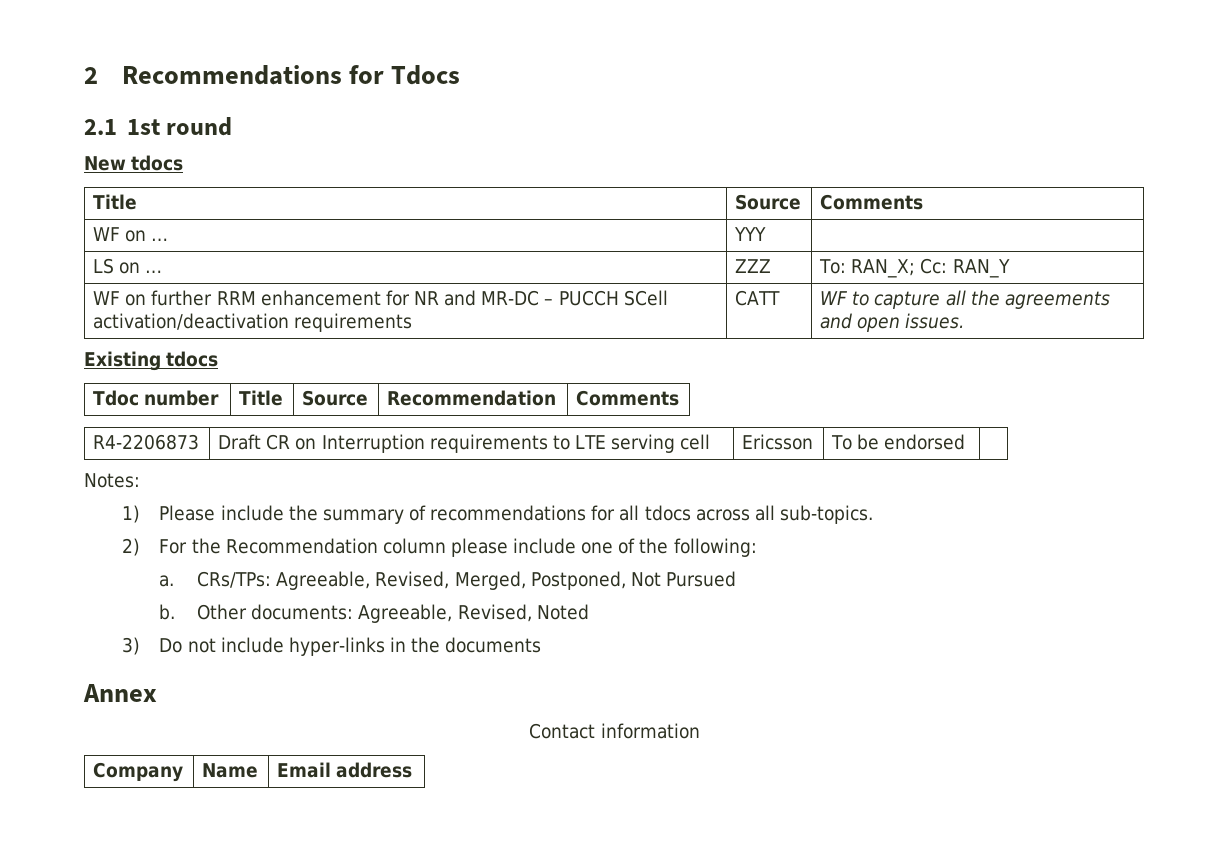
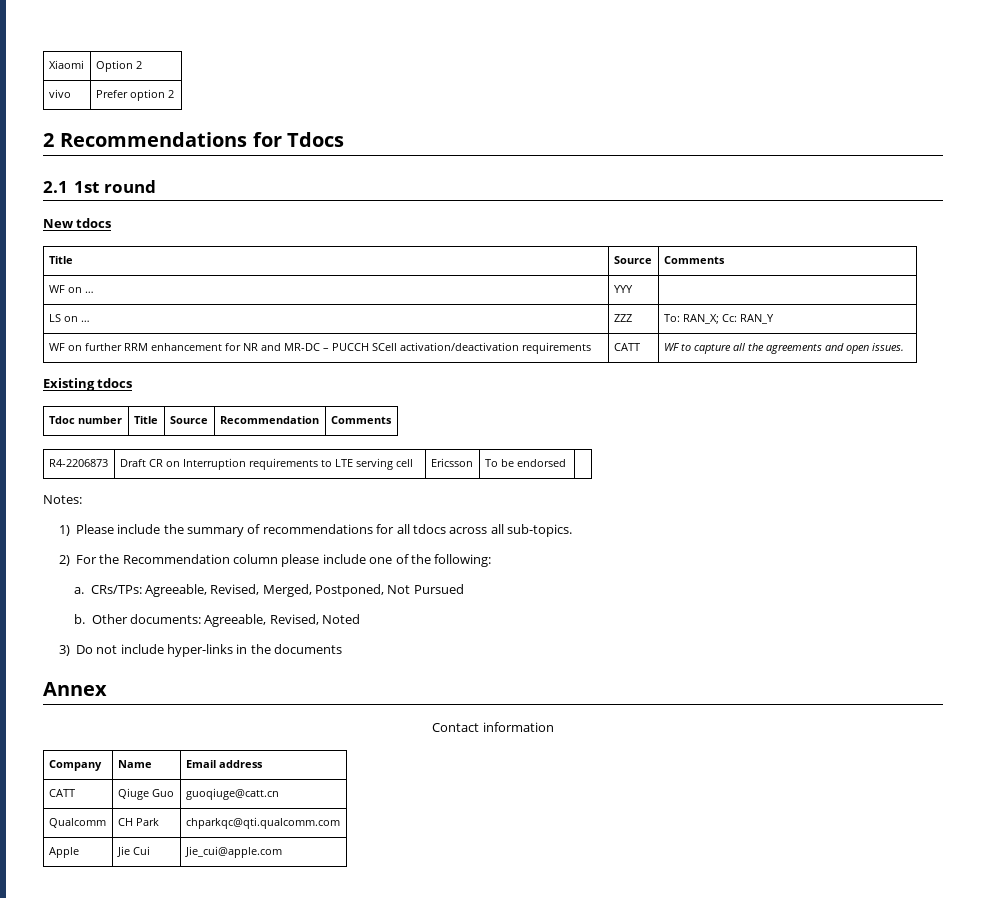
(84, 75) none -> [48,60,84,69] [95,60,142,72] [48,89,71,98] [95,89,174,101] Xiaomi | Option 2 // vivo | Prefer option 2 //
(413, 770) none -> [48,789,75,797] [117,788,174,800] [185,788,279,800] [48,818,106,828] [117,818,159,826] [185,817,340,829] [48,847,79,858] [116,846,150,857] [184,846,282,858] // CATT | Qiuge Guo | guoqiuge@catt.cn // Qualcomm | CH Park | chparkqc@qti.qualcomm.com // Apple | Jie Cui | Jie_cui@apple.com

